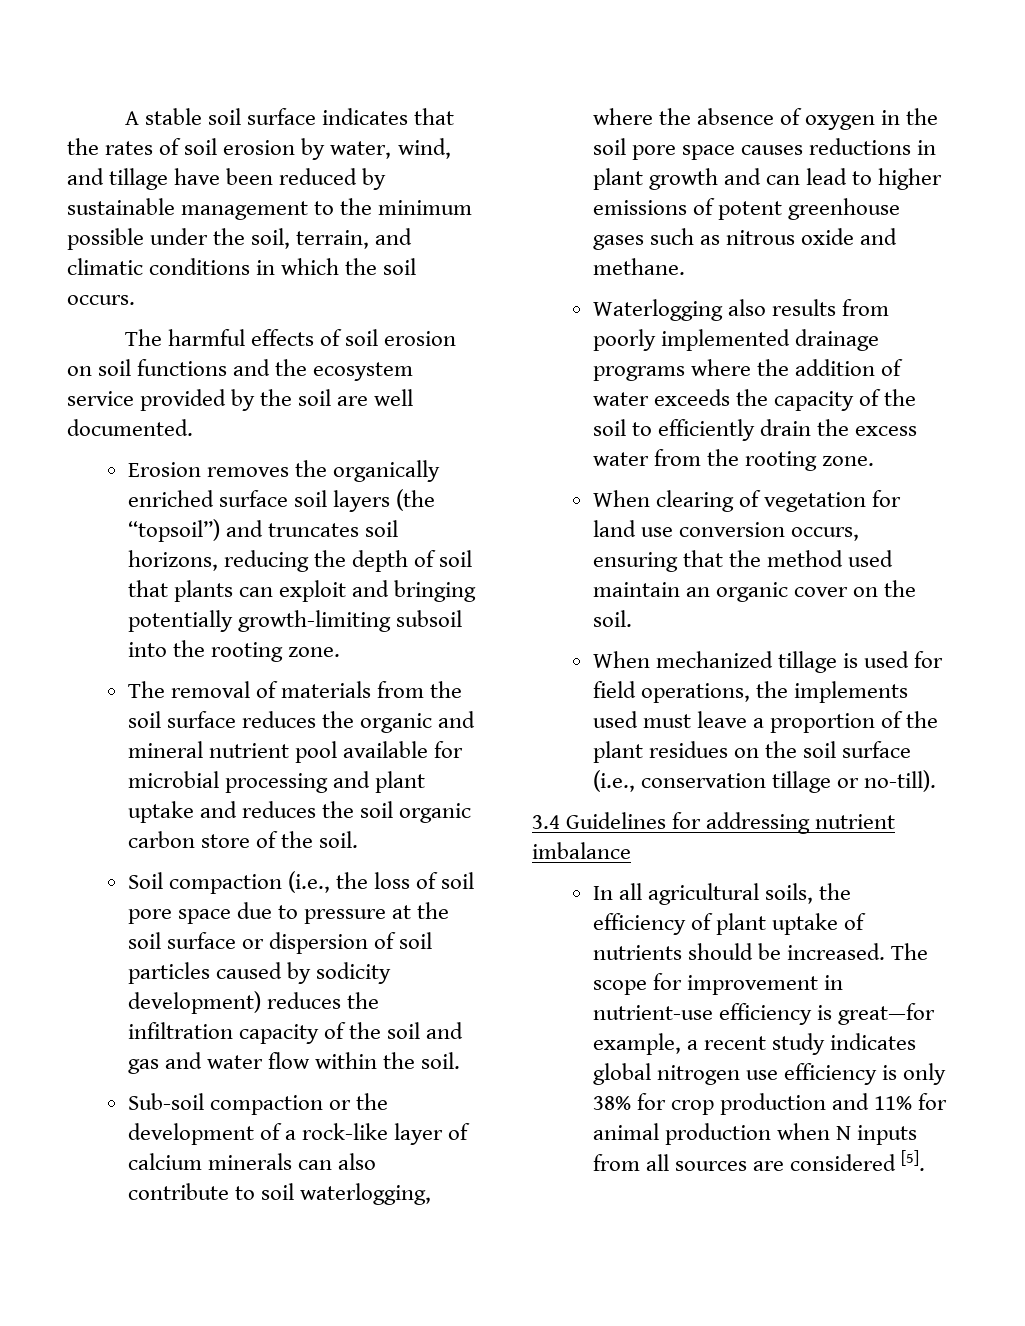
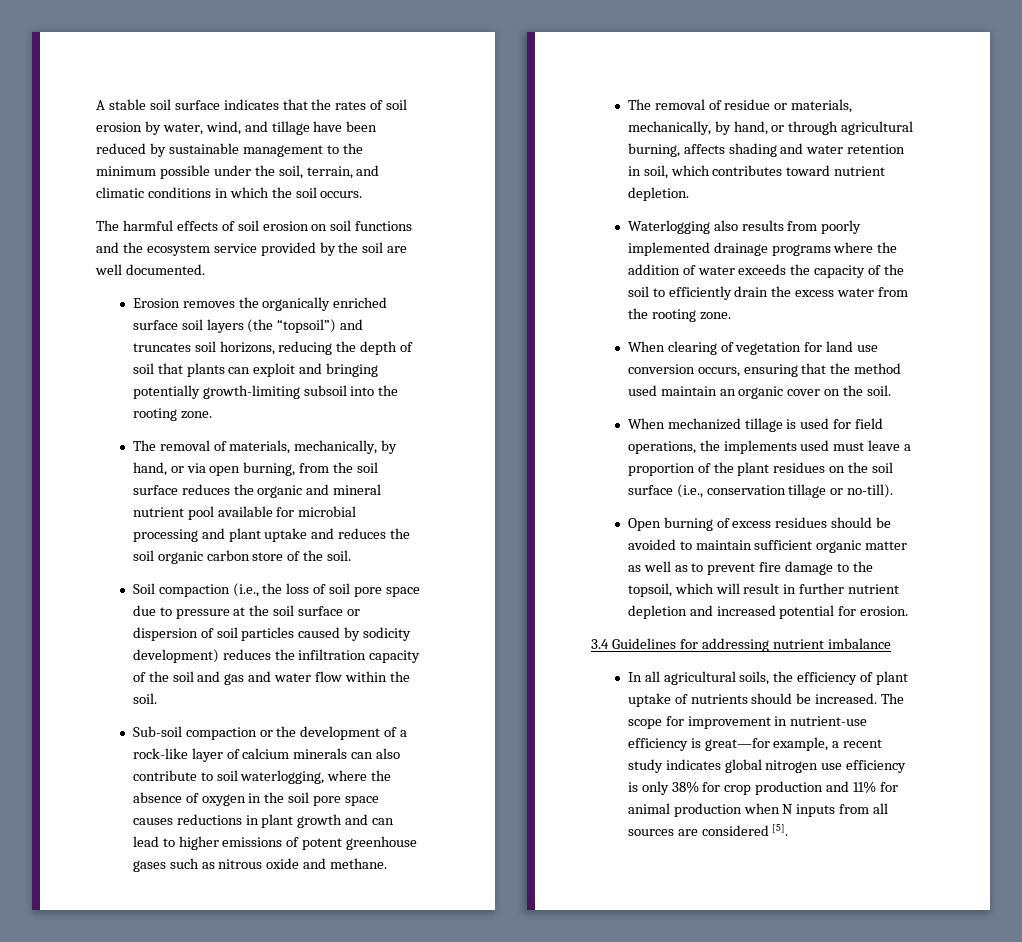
[281,681,372,698] materials -> [229,440,398,454] [132,462,296,476] materials, mechanically, by hand, or via open burning,
(685, 266) none -> [627,99,853,113] [627,121,914,135] [627,143,906,157] [627,165,886,179] [627,187,689,201] // The removal of residue or materials, mechanically, by hand, or through agricultural burning, affects shading and water retention in soil, which contributes toward nutrient depletion.
(937, 781) none -> [627,517,892,531] [627,539,908,553] [627,561,873,575] [627,583,900,597] [627,605,909,619] // Open burning of excess residues should be avoided to maintain sufficient organic matter as well as to prevent fire damage to the topsoil, which will result in further nutrient depletion and increased potential for erosion.

